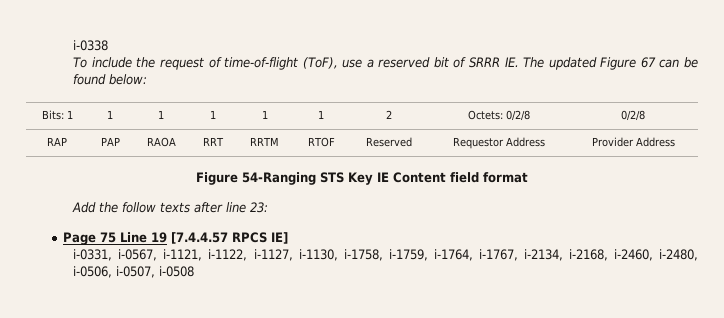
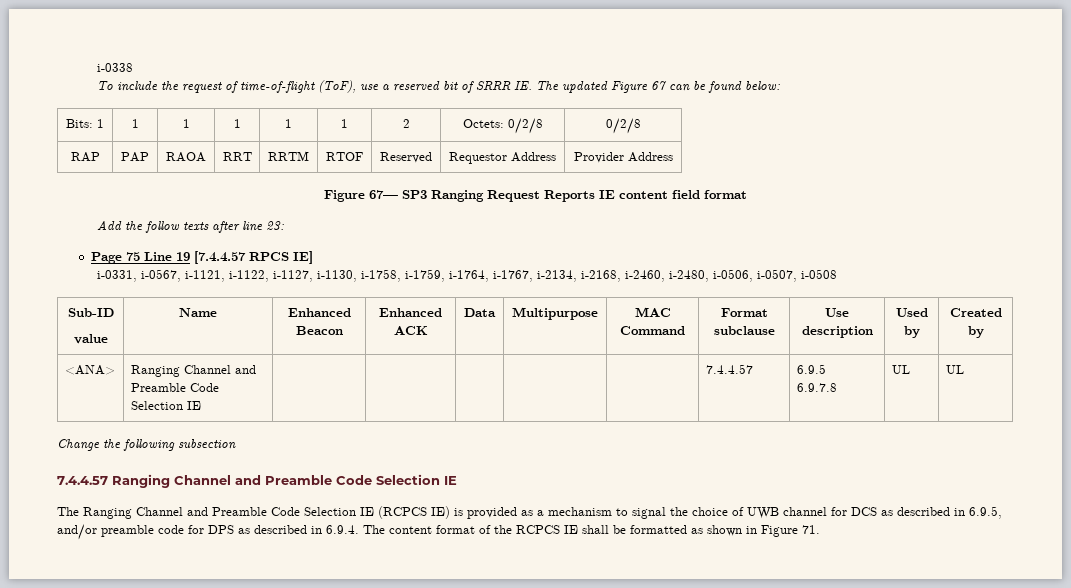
[242,172,446,185] 54-Ranging STS Key IE Content -> [369,190,668,202] 67— SP3 Ranging Request Reports IE content
(195, 271) none -> [67,308,114,317] [73,334,108,344] [179,308,217,317] [287,308,351,317] [295,326,343,335] [379,308,442,317] [393,326,428,335] [464,308,496,317] [512,307,598,320] [634,307,671,317] [620,326,685,335] [720,308,768,317] [713,326,775,335] [825,308,849,317] [801,326,873,338] [895,308,928,317] [903,326,920,338] [949,308,1002,317] [967,326,984,338] [64,365,115,375] [130,365,256,377] [130,383,219,392] [130,401,201,410] [705,364,753,374] [796,364,826,374] [796,383,837,392] [891,365,910,374] [945,365,964,374] [57,439,236,451] [57,474,457,488] [57,506,1002,519] [57,524,820,540] // Sub-ID // value | Name | Enhanced Beacon | Enhanced ACK | Data | Multipurpose | MAC Command | Format subclause | Use description | Used by | Created by // <ANA> | Ranging Channel and Preamble Code Selection IE | | | | | | 7.4.4.57 | 6.9.5 // 6.9.7.8 | UL | UL // Change the following subsection // 7.4.4.57 Ranging Channel and Preamble Code Selection IE // The Ranging Channel and Preamble Code Selection IE (RCPCS IE) is provided as a mechanism to signal the choice of UWB channel for DCS as described in 6.9.5, and/or preamble code for DPS as described in 6.9.4. The content format of the RCPCS IE shall be formatted as shown in Figure 71.

